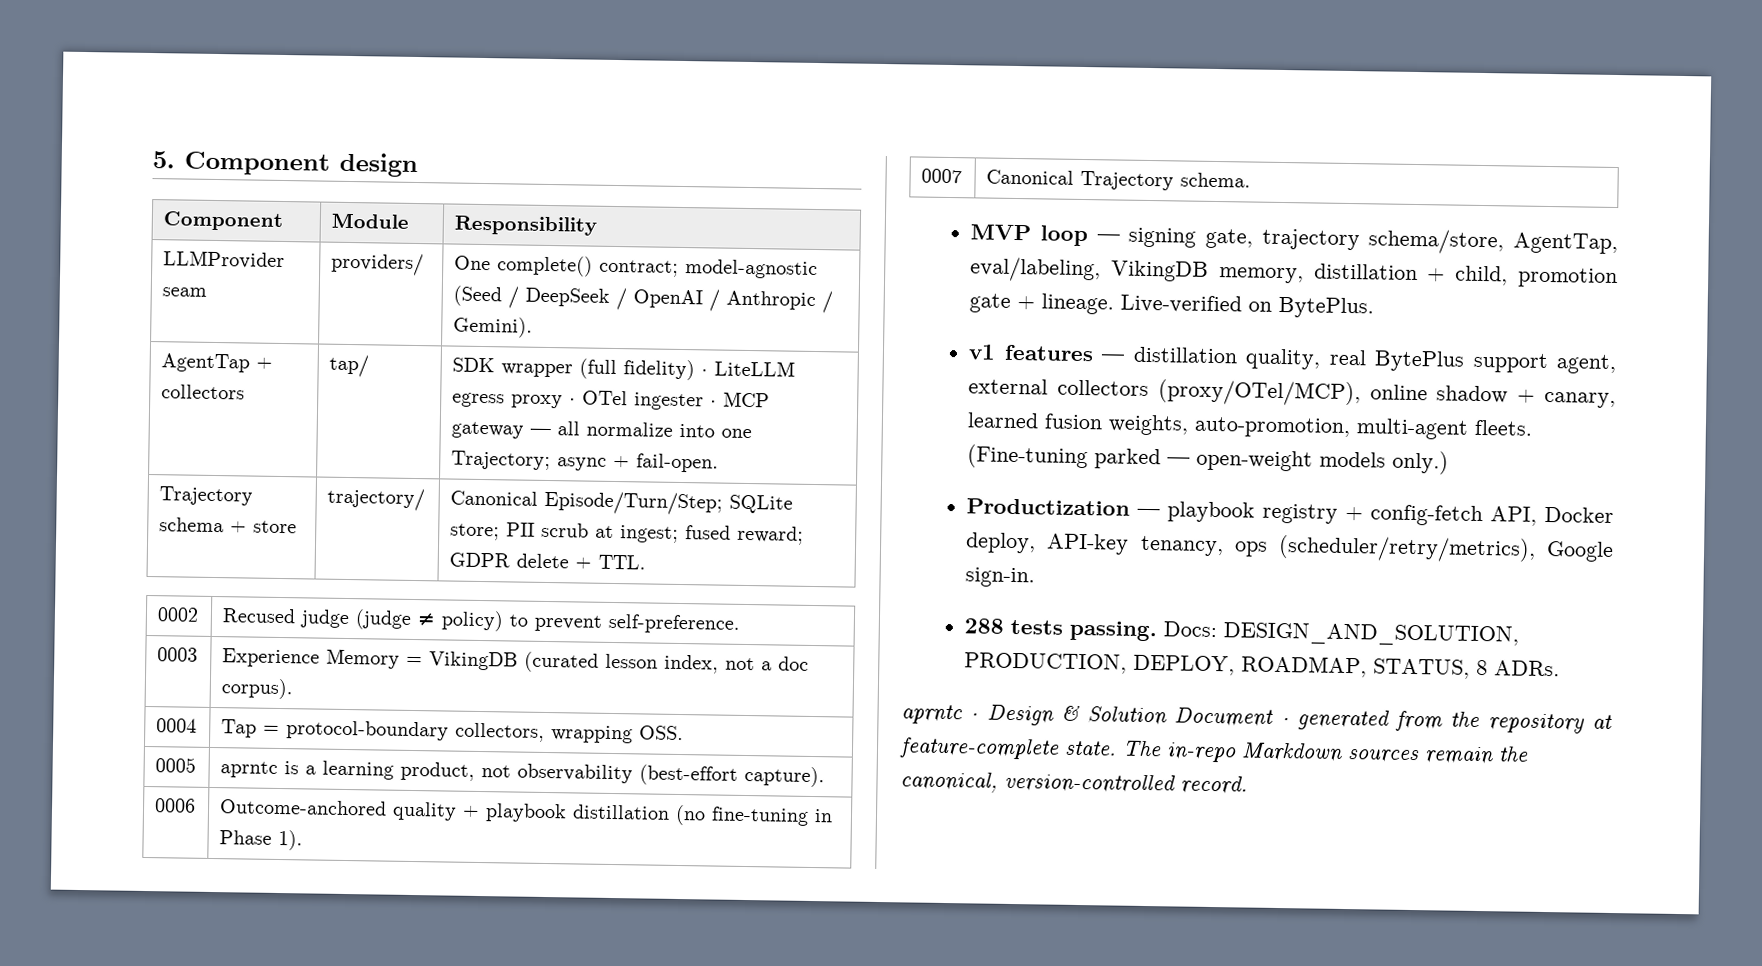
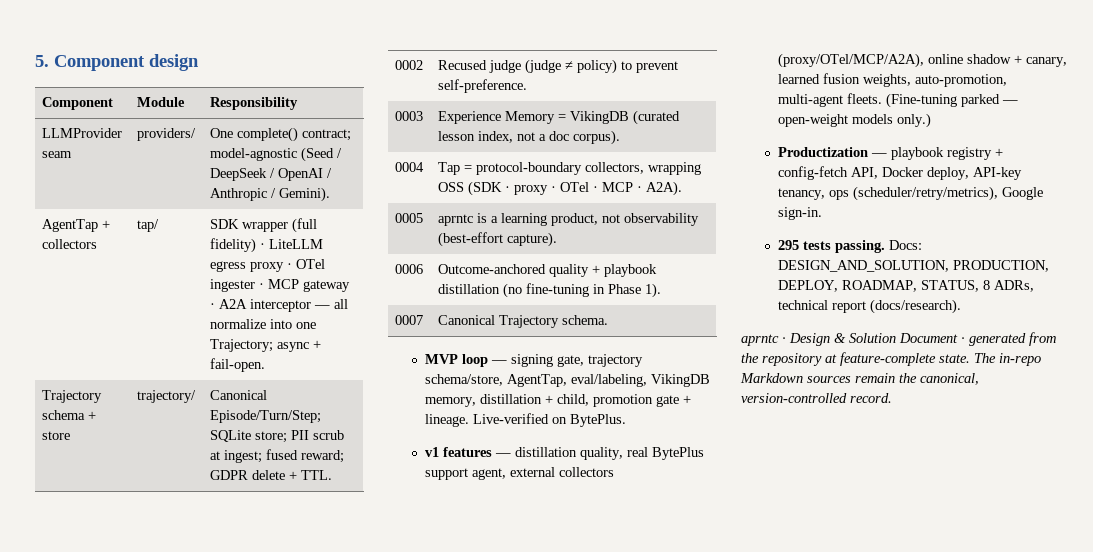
(525, 430) none -> [210,299,312,312] · A2A interceptor
[639,725,685,741] OSS. -> [438,181,683,196] OSS (SDK · proxy · OTel · MCP · A2A).
[1157,379,1361,407] (proxy/OTel/MCP), -> [778,53,925,68] (proxy/OTel/MCP/A2A),
[964,618,1005,634] 288 -> [778,240,800,250] 295
[1494,660,1561,677] ADRs. -> [994,280,1035,292] [778,299,962,314] ADRs, technical report (docs/research).

